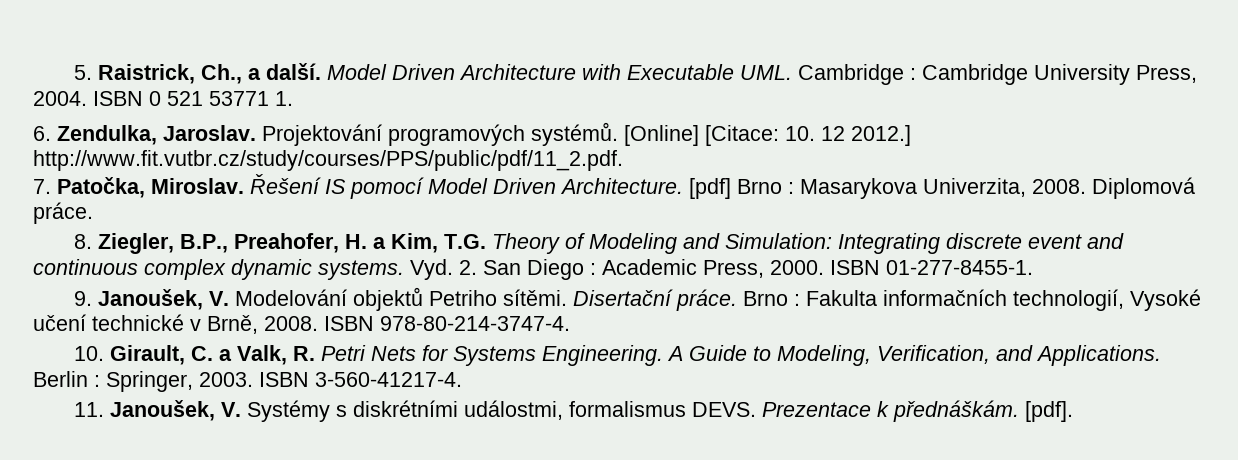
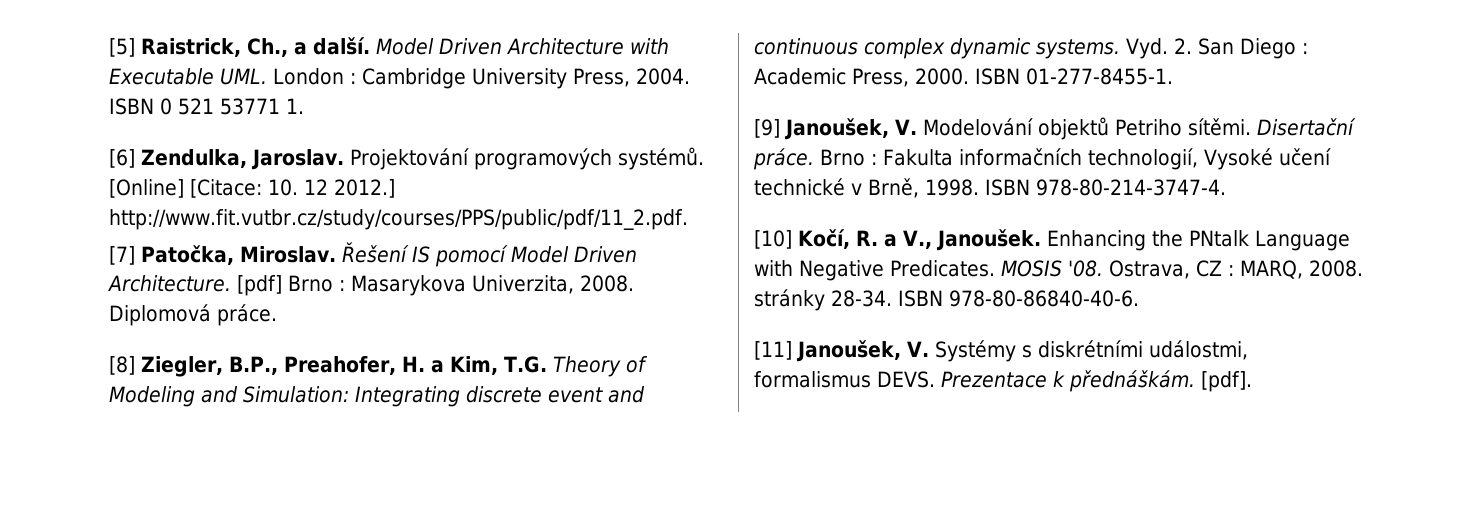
[74,65,93,80] 5. -> [109,38,135,57] [5]
[798,64,905,85] Cambridge -> [273,68,344,85] London
[33,126,51,141] 6. -> [109,149,135,168] [6]
[33,179,51,194] 7. -> [109,246,135,265] [7]
[74,234,93,249] 8. -> [109,356,135,375] [8]
[74,291,93,306] 9. -> [754,119,780,138] [9]
[264,316,318,331] 2008. -> [924,179,979,196] 1998.
[74,345,1162,366] [33,371,462,392] [74,402,105,417] 10. Girault, C. a Valk, R. Petri Nets for Systems Engineering. A Guide to Modeling, Verification, and Applications. Berlin : Springer, 2003. ISBN 3-560-41217-4. // 11. -> [754,229,1350,251] [754,260,1363,281] [754,289,1139,311] [754,341,792,360] [10] Kočí, R. a V., Janoušek. Enhancing the PNtalk Language with Negative Predicates. MOSIS '08. Ostrava, CZ : MARQ, 2008. stránky 28-34. ISBN 978-80-86840-40-6. // [11]

